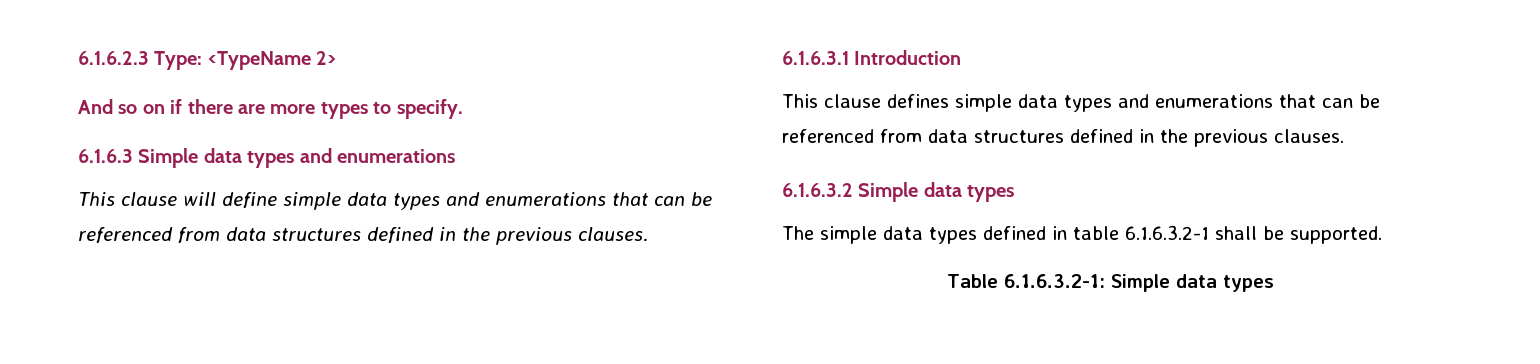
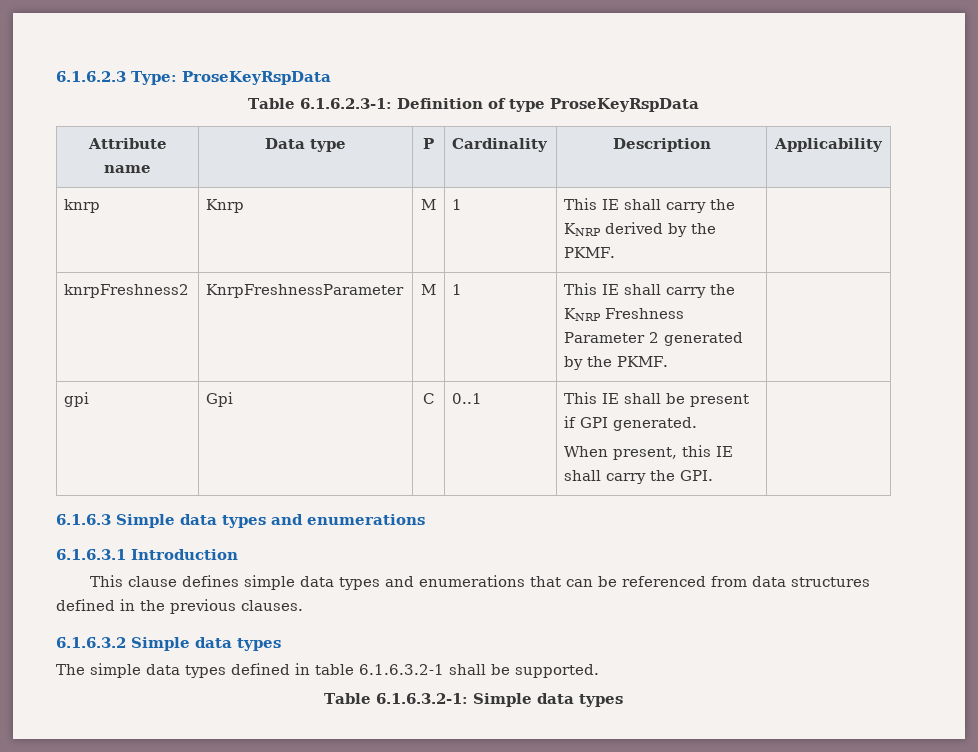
[207,51,337,70] [78,99,463,119] <TypeName 2> // And so on if there are more types to specify. -> [181,71,331,85] [248,98,699,112] [87,138,167,149] [104,165,151,173] [265,138,346,152] [423,138,434,149] [451,138,548,152] [612,138,711,152] [774,138,883,152] [63,199,100,213] [205,199,244,213] [421,199,436,210] [451,199,462,210] [563,198,735,213] [563,222,716,237] [563,247,615,258] [63,284,189,298] [205,284,404,298] [421,284,436,295] [451,284,462,295] [563,283,735,298] [563,308,684,321] [563,332,743,346] [563,356,668,370] [63,392,89,407] [205,392,233,407] [423,393,434,404] [451,393,482,404] [563,392,749,407] [563,416,697,431] [563,445,733,460] [563,470,713,484] ProseKeyRspData // Table 6.1.6.2.3-1: Definition of type ProseKeyRspData // Attribute name | Data type | P | Cardinality | Description | Applicability // knrp | Knrp | M | 1 | This IE shall carry the KNRP derived by the PKMF. | // knrpFreshness2 | KnrpFreshnessParameter | M | 1 | This IE shall carry the KNRP Freshness Parameter 2 generated by the PKMF. | // gpi | Gpi | C | 0..1 | This IE shall be present if GPI generated. // When present, this IE shall carry the GPI. |
[78,192,712,210] [78,227,648,245] // This clause will define simple data types and enumerations that can be referenced from data structures defined in the previous clauses. -> (425, 519) none

